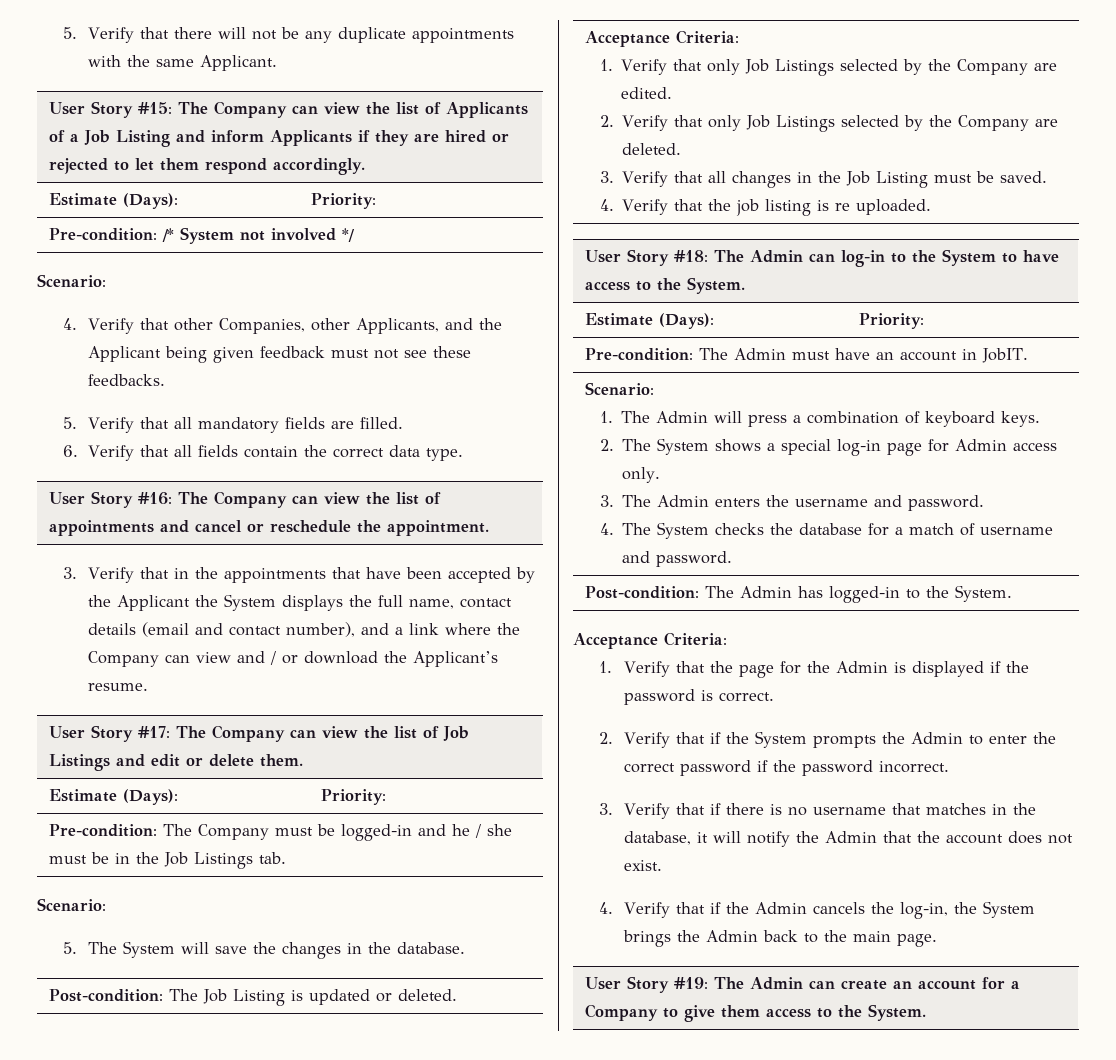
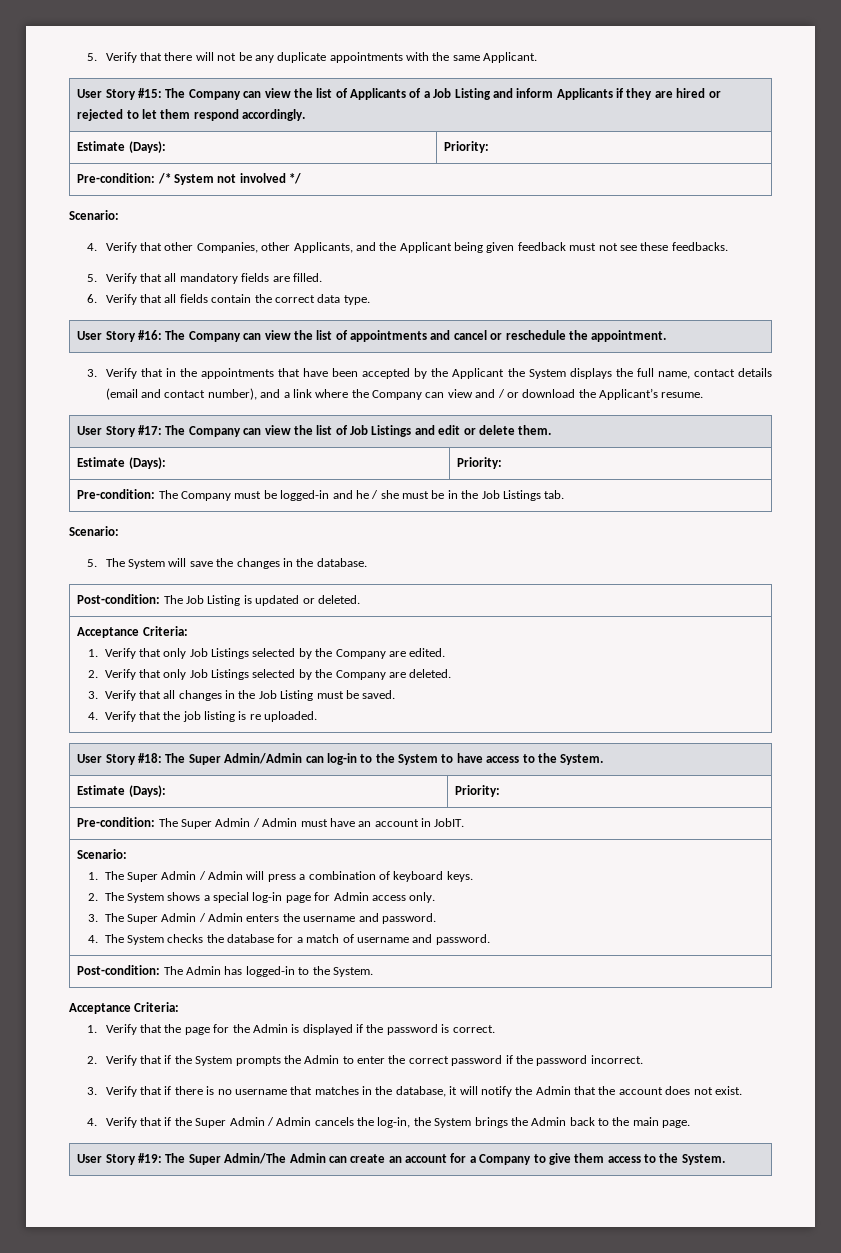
[749,250,803,263] Admin -> [188,753,303,765] Super Admin/Admin
(728, 354) none -> [181,818,260,829] Super Admin /
(651, 417) none -> [126,871,206,882] Super Admin /
(652, 501) none -> [126,913,206,924] Super Admin /
(750, 908) none -> [195,1117,274,1128] Super Admin /
(744, 983) none -> [188,1153,287,1165] Super Admin/The

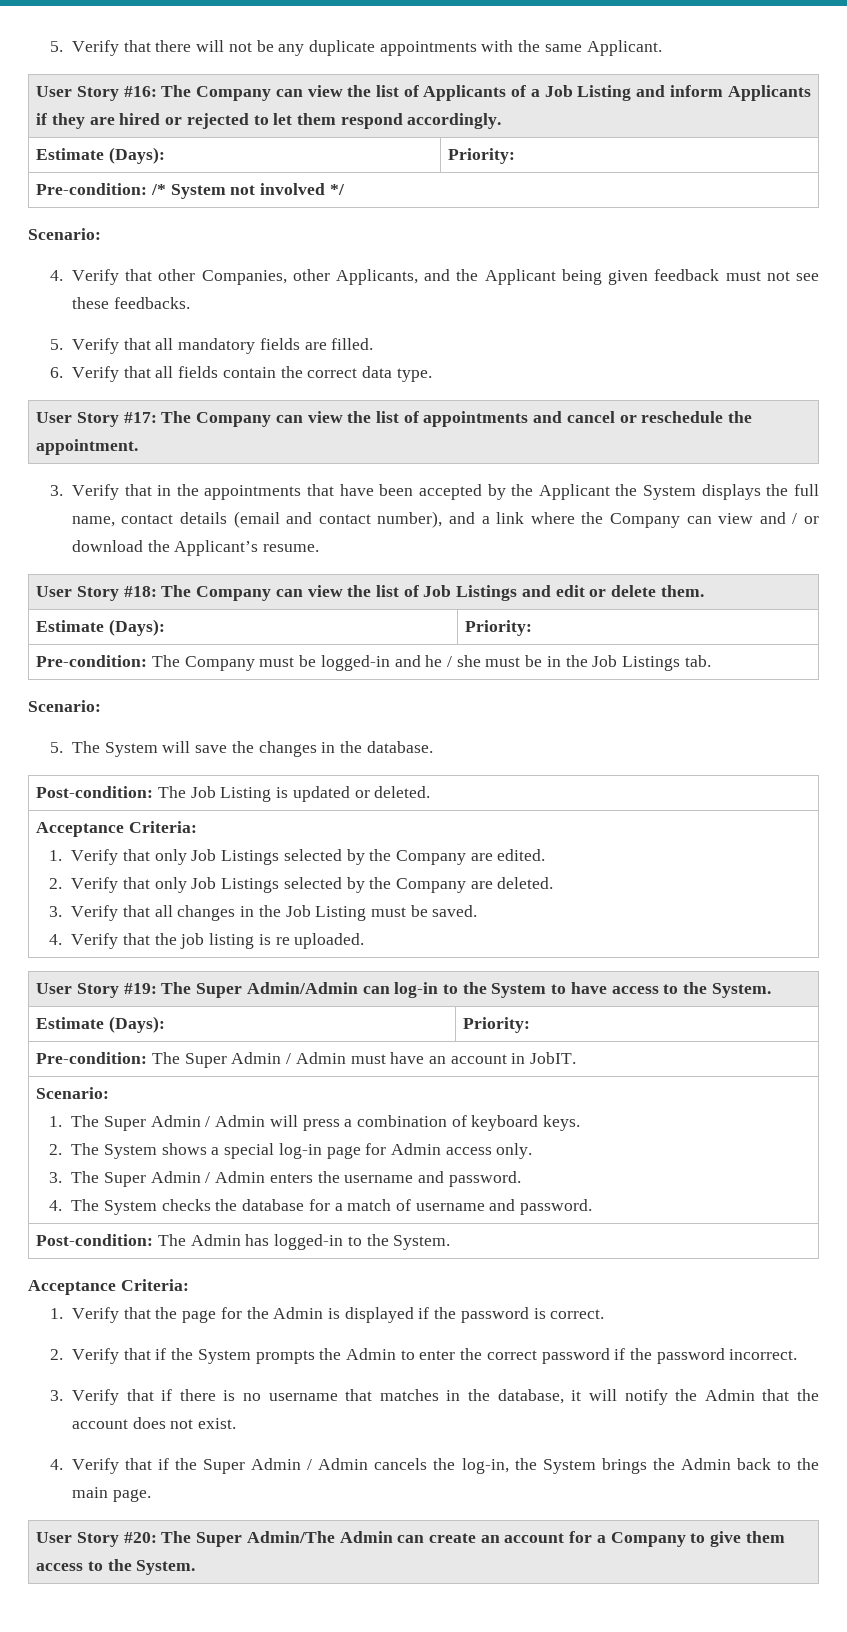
[138,88,163,98] #15: -> [123,86,157,97] #16:
[138,330,163,340] #16: -> [123,412,157,423] #17:
[138,425,163,435] #17: -> [123,586,157,597] #18:
[138,753,163,763] #18: -> [123,983,157,994] #19:
[138,1153,163,1163] #19: -> [123,1532,157,1543] #20:

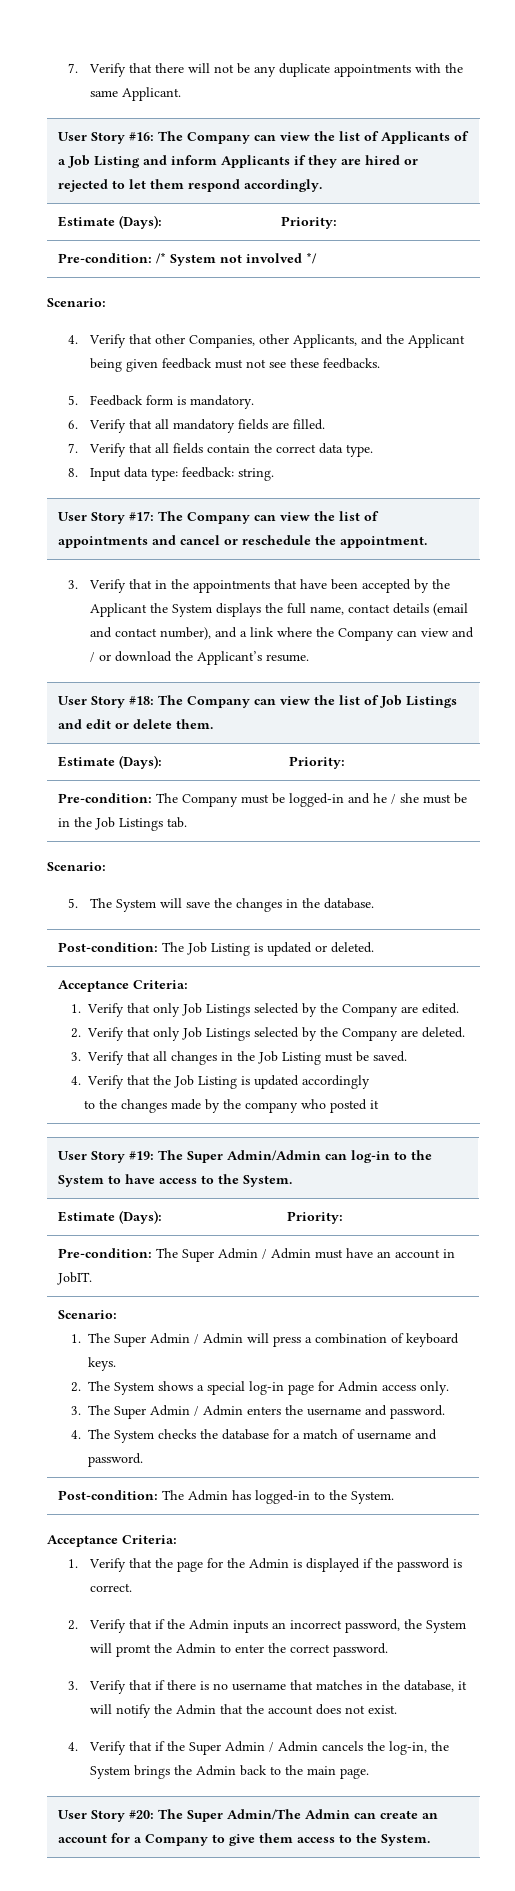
[49,41,63,52] 5. -> [68,63,79,73] 7.
(63, 344) none -> [89,395,254,409] [68,420,79,429] Feedback form is mandatory. // 6.
[49,367,63,378] 6. -> [68,443,79,453] 7.
(432, 375) none -> [68,467,274,481] // 8. Input data type: feedback: string.
[180,933,365,949] job listing is re uploaded. -> [173,1075,370,1089] [83,1099,379,1113] Job Listing is updated accordingly // to the changes made by the company who posted it
[197,1349,315,1364] System prompts -> [188,1619,466,1633] [89,1643,151,1657] Admin inputs an incorrect password, the System will promt
[541,1348,798,1364] password if the password incorrect. -> [332,1643,388,1657] password.

